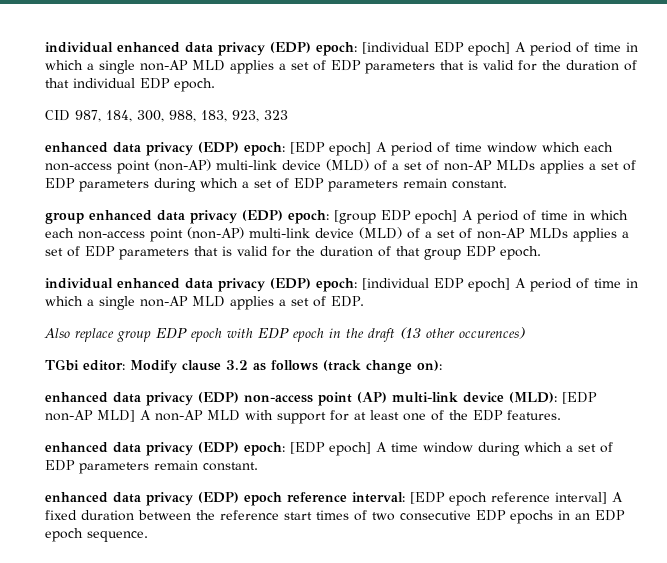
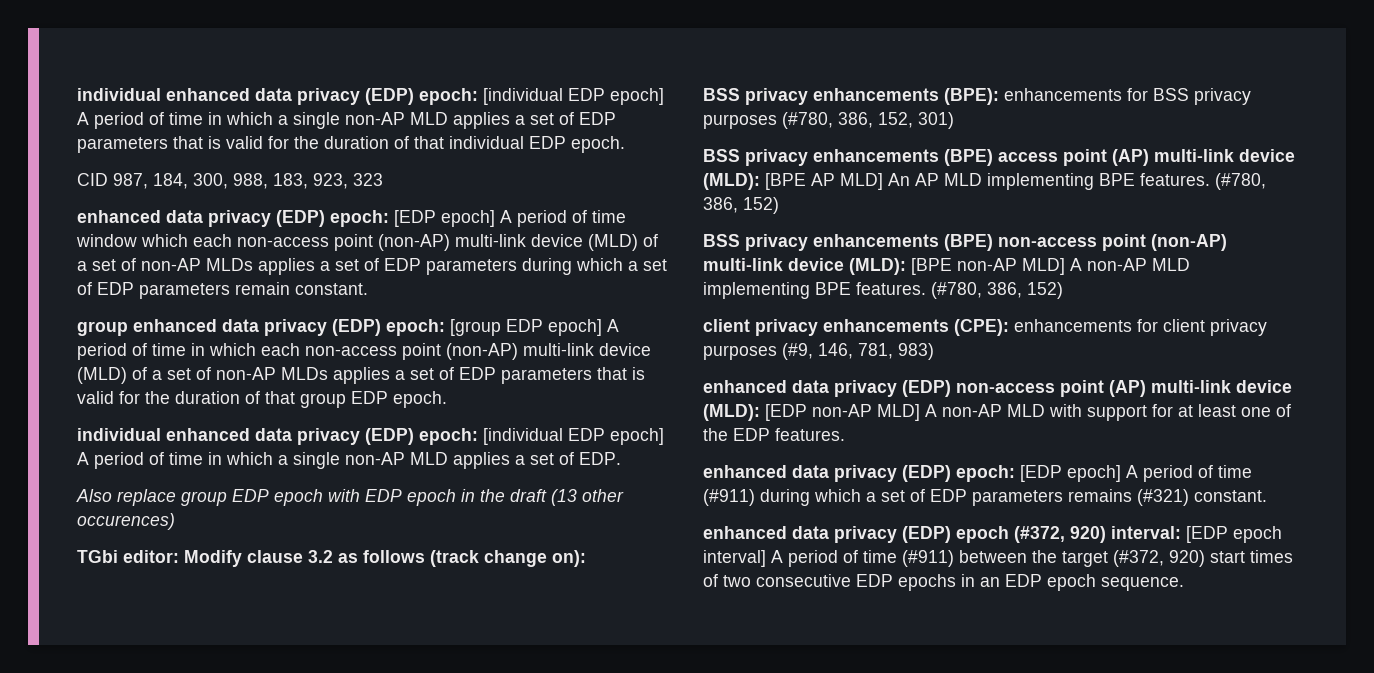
(442, 365) none -> [703,88,1251,105] [703,112,954,129] [703,149,1295,166] [703,173,1266,190] [703,197,779,214] [703,234,1227,251] [703,258,1190,275] [703,282,1063,299] [703,319,1267,336] [703,343,934,360] // BSS privacy enhancements (BPE): enhancements for BSS privacy purposes (#780, 386, 152, 301) // BSS privacy enhancements (BPE) access point (AP) multi-link device (MLD): [BPE AP MLD] An AP MLD implementing BPE features. (#780, 386, 152) // BSS privacy enhancements (BPE) non-access point (non-AP) multi-link device (MLD): [BPE non-AP MLD] A non-AP MLD implementing BPE features. (#780, 386, 152) // client privacy enhancements (CPE): enhancements for client privacy purposes (#9, 146, 781, 983)
[391,442,613,456] [45,460,198,474] time window during which a set of EDP parameters remain -> [1143,465,1252,482] [703,489,1189,506] period of time (#911) during which a set of EDP parameters remains (#321)
[287,492,347,502] reference -> [1014,526,1106,543] (#372, 920)
[491,492,550,502] reference -> (1282, 534) none
[45,510,279,521] fixed duration between the reference -> [788,550,1205,567] period of time (#911) between the target (#372, 920)

